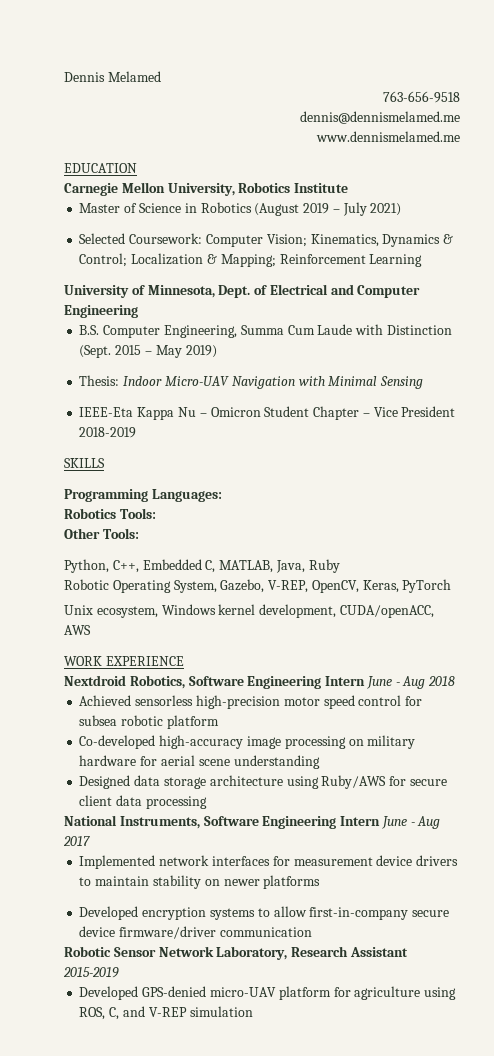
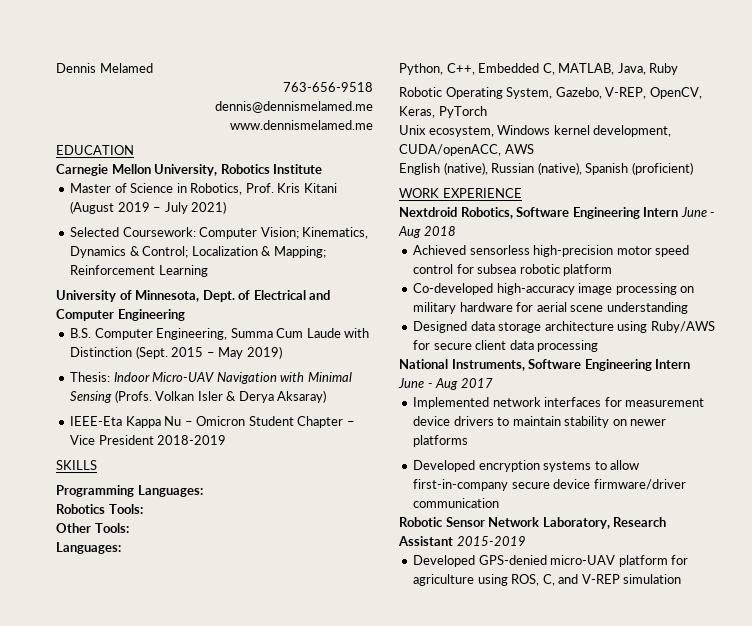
[200,202,252,213] Robotics -> [190,183,337,195] Robotics, Prof. Kris Kitani
(424, 382) none -> [114,390,327,403] (Profs. Volkan Isler & Derya Aksaray)
(139, 533) none -> [56,542,121,554] // Languages:
(91, 630) none -> [399,162,693,175] // English (native), Russian (native), Spanish (proficient)

